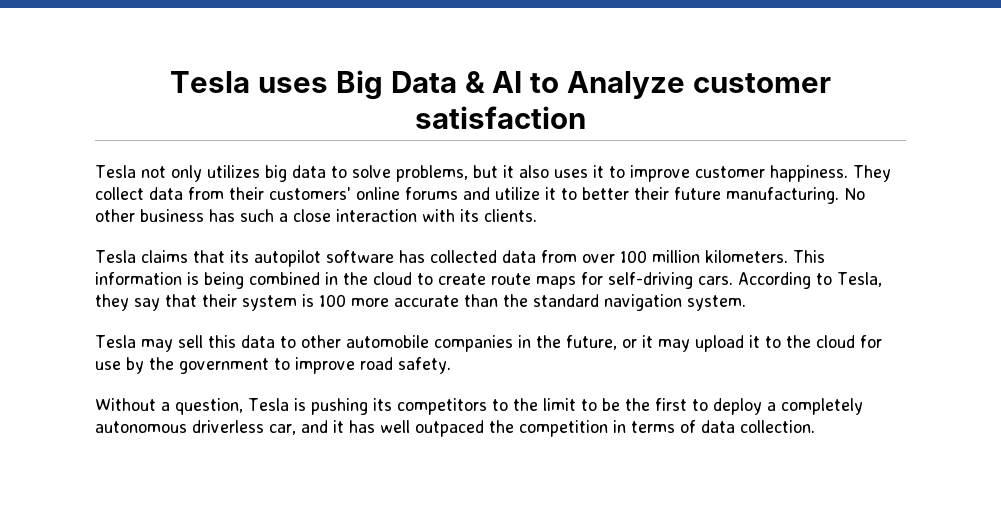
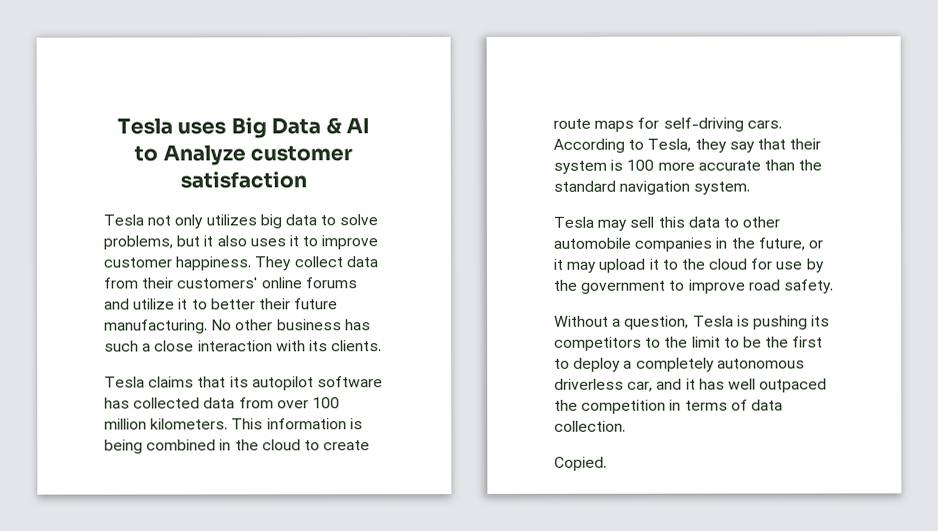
(815, 426) none -> [554,456,607,471] // Copied.

